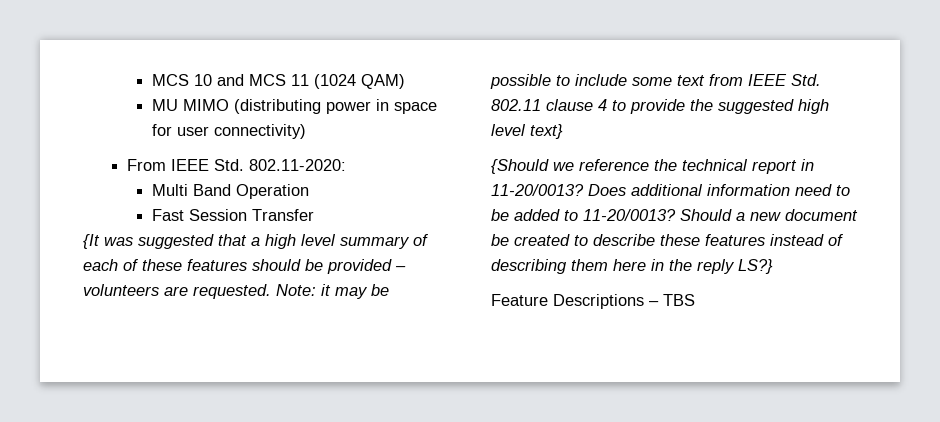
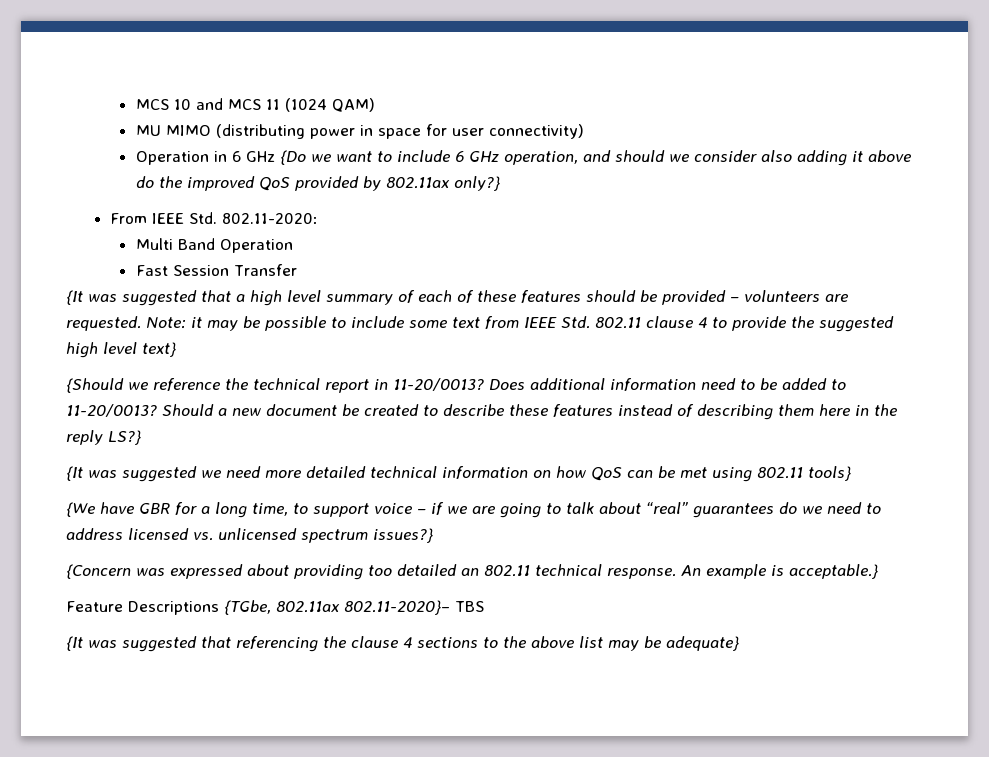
(307, 131) none -> [135,150,911,166] [135,176,500,191] // Operation in 6 GHz {Do we want to include 6 GHz operation, and should we consider also adding it above do the improved QoS provided by 802.11ax only?}
[491,294,695,309] Feature Descriptions – TBS -> [66,466,851,482] [66,502,881,518] [66,528,433,543] [66,564,878,580] [66,600,484,615] [66,636,739,652] {It was suggested we need more detailed technical information on how QoS can be met using 802.11 tools} // {We have GBR for a long time, to support voice – if we are going to talk about “real” guarantees do we need to address licensed vs. unlicensed spectrum issues?} // {Concern was expressed about providing too detailed an 802.11 technical response. An example is acceptable.} // Feature Descriptions {TGbe, 802.11ax 802.11-2020}– TBS // {It was suggested that referencing the clause 4 sections to the above list may be adequate}

